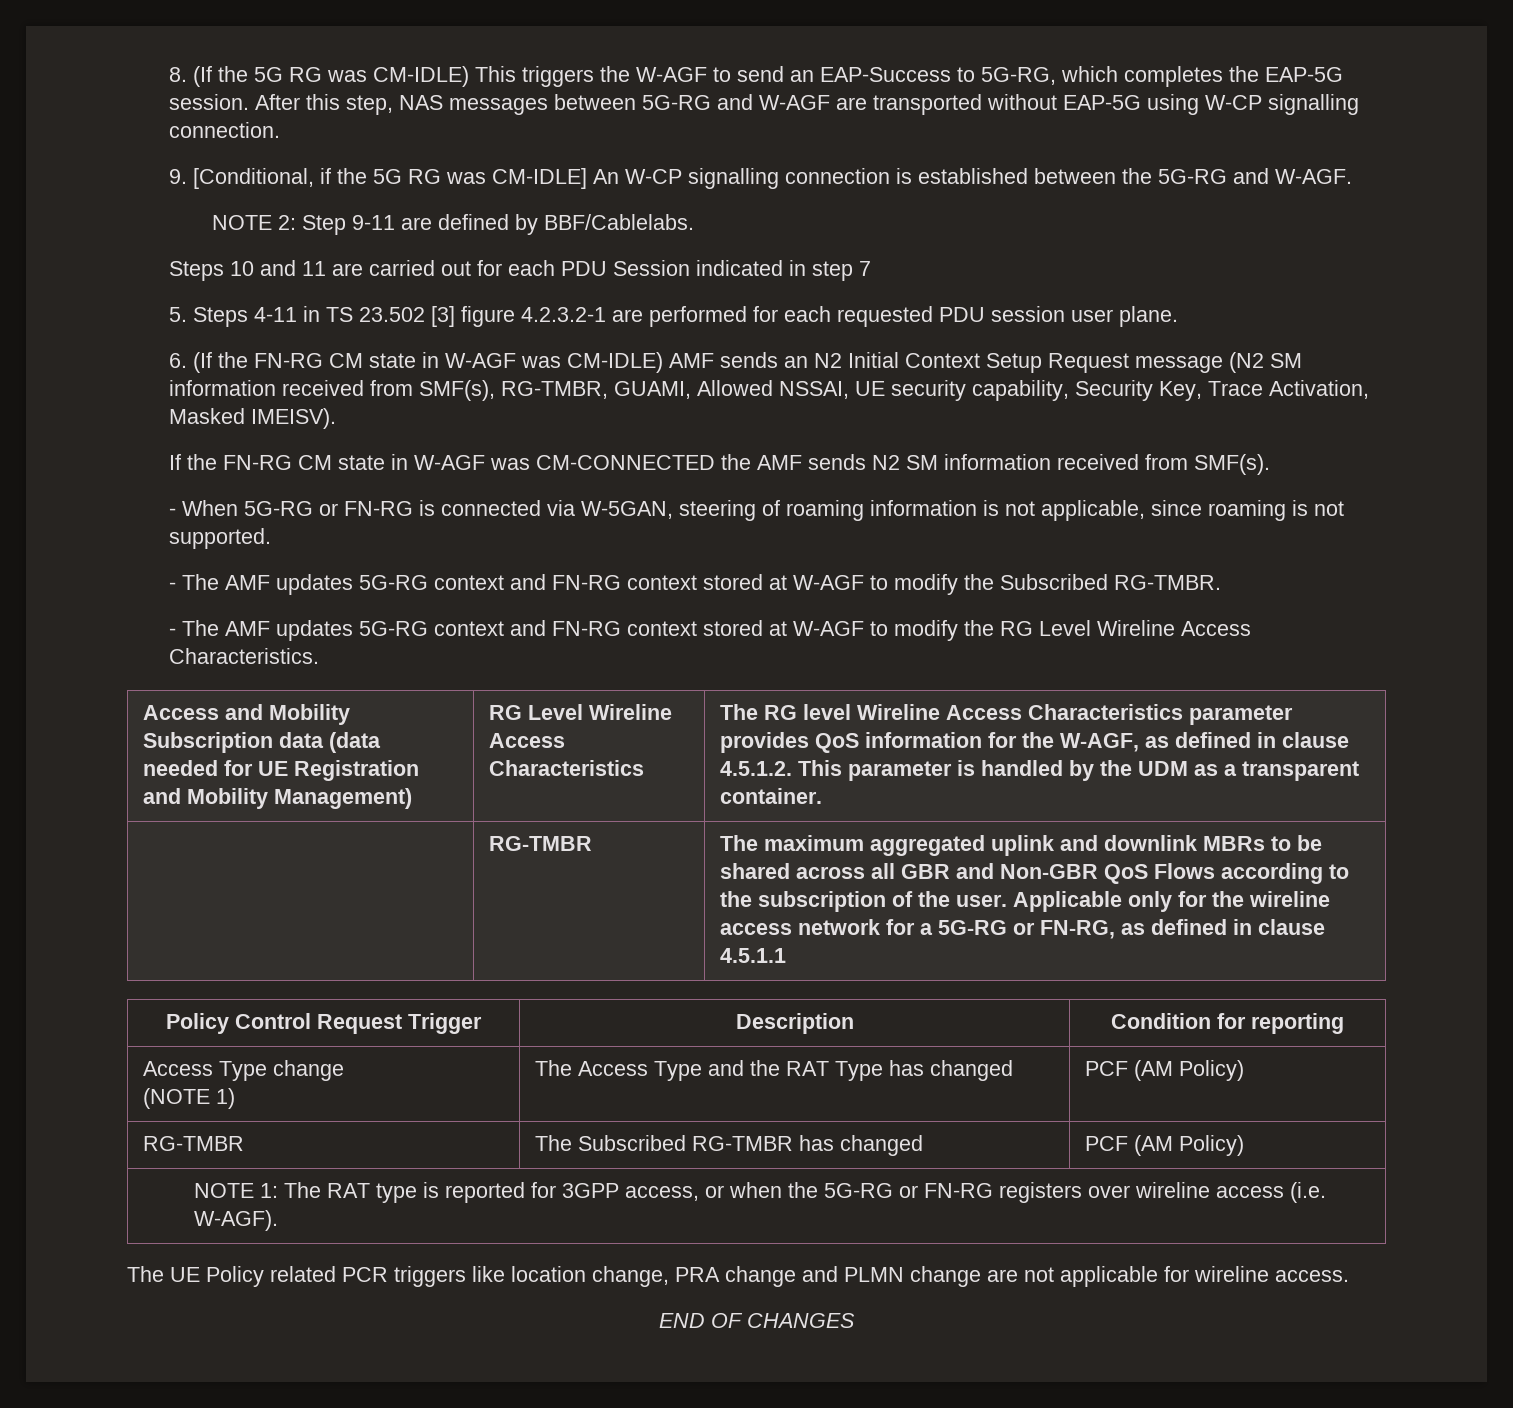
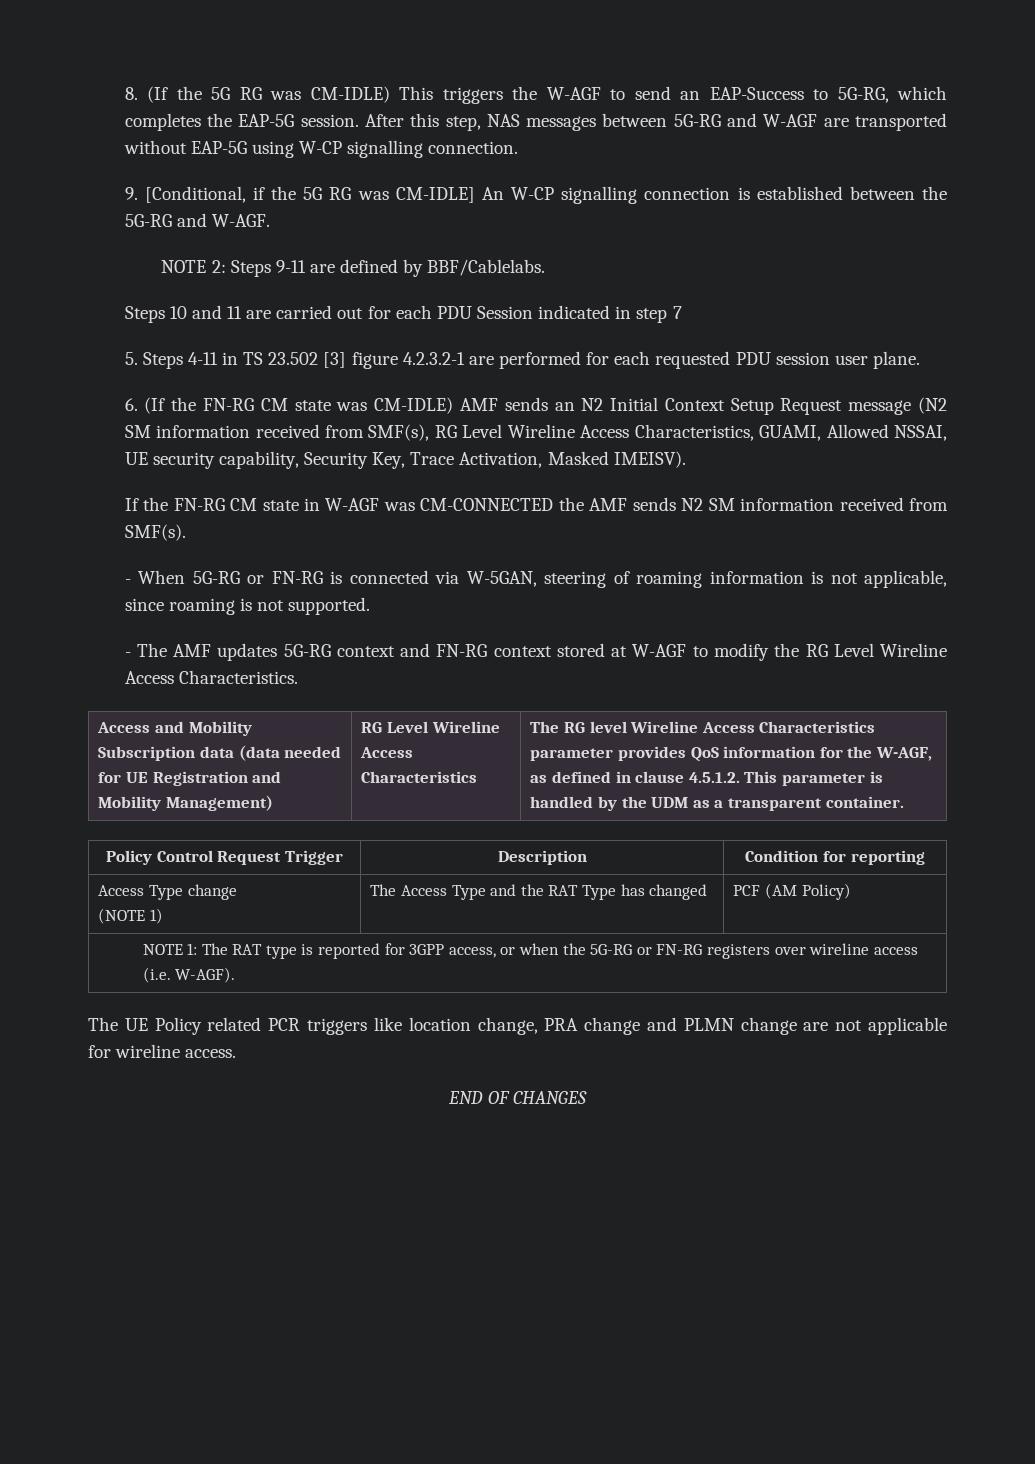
[301,215,346,235] Step -> [230,260,271,277] Steps
[422,352,517,368] in W-AGF -> (331, 405) none
[501,381,609,399] RG-TMBR, -> [434,424,754,441] RG Level Wireline Access Characteristics,
[169,574,1222,595] // - The AMF updates 5G-RG context and FN-RG context stored at W-AGF to modify the Subscribed RG-TMBR. -> (371, 606) none
[489,836,593,851] [720,835,1323,856] [720,863,1350,884] [720,891,1331,912] [720,919,1326,939] [720,948,787,963] // | RG-TMBR | The maximum aggregated uplink and downlink MBRs to be shared across all GBR and Non-GBR QoS Flows according to the subscription of the user. Applicable only for the wireline access network for a 5G-RG or FN-RG, as defined in clause 4.5.1.1 -> (904, 802) none
[143,1136,245,1151] [535,1135,924,1156] [1085,1135,1245,1156] // RG-TMBR | The Subscribed RG-TMBR has changed | PCF (AM Policy) -> (851, 891) none

